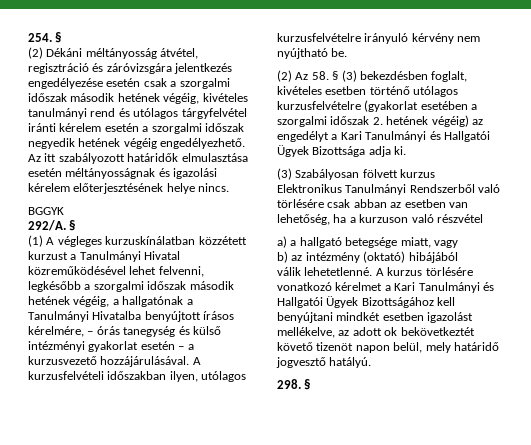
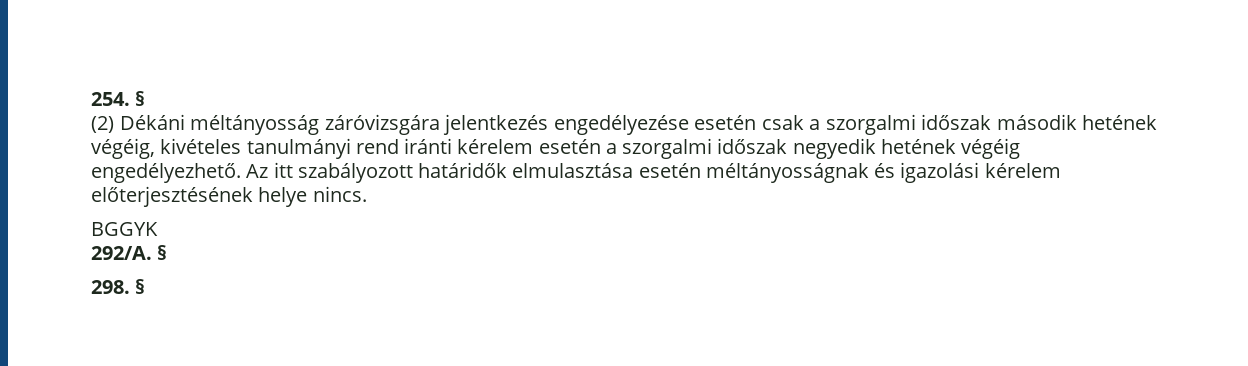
[160,48,199,59] [28,63,104,74] átvétel, regisztráció és -> (319, 125) none
[118,108,247,119] és utólagos tárgyfelvétel -> (399, 146) none
[28,235,247,247] [28,251,181,262] [28,266,204,277] [28,281,234,292] [28,296,193,307] [28,311,235,322] [28,326,221,337] [28,341,194,352] [28,356,201,367] [28,371,247,382] [277,33,481,44] [277,48,348,59] [277,70,468,82] [277,86,459,97] [277,100,478,112] [277,115,483,127] [277,131,490,142] [277,145,407,157] [277,168,436,180] [277,184,501,195] [277,199,468,208] [277,214,483,225] [277,236,458,248] [277,251,458,263] [277,267,473,276] [277,282,494,293] [277,296,456,308] [277,312,474,323] [277,327,475,338] [277,342,499,353] [276,357,372,368] // (1) A végleges kurzuskínálatban közzétett kurzust a Tanulmányi Hivatal közreműködésével lehet felvenni, legkésőbb a szorgalmi időszak második hetének végéig, a hallgatónak a Tanulmányi Hivatalba benyújtott írásos kérelmére, – órás tanegység és külső intézményi gyakorlat esetén – a kurzusvezető hozzájárulásával. A kurzusfelvételi időszakban ilyen, utólagos kurzusfelvételre irányuló kérvény nem nyújtható be. // (2) Az 58. § (3) bekezdésben foglalt, kivételes esetben történő utólagos kurzusfelvételre (gyakorlat esetében a szorgalmi időszak 2. hetének végéig) az engedélyt a Kari Tanulmányi és Hallgatói Ügyek Bizottsága adja ki. // (3) Szabályosan fölvett kurzus Elektronikus Tanulmányi Rendszerből való törlésére csak abban az esetben van lehetőség, ha a kurzuson való részvétel // a) a hallgató betegsége miatt, vagy // b) az intézmény (oktató) hibájából // válik lehetetlenné. A kurzus törlésére vonatkozó kérelmet a Kari Tanulmányi és Hallgatói Ügyek Bizottságához kell benyújtani mindkét esetben igazolást mellékelve, az adott ok bekövetkeztét követő tizenöt napon belül, mely határidő jogvesztő hatályú. -> (168, 252) none

